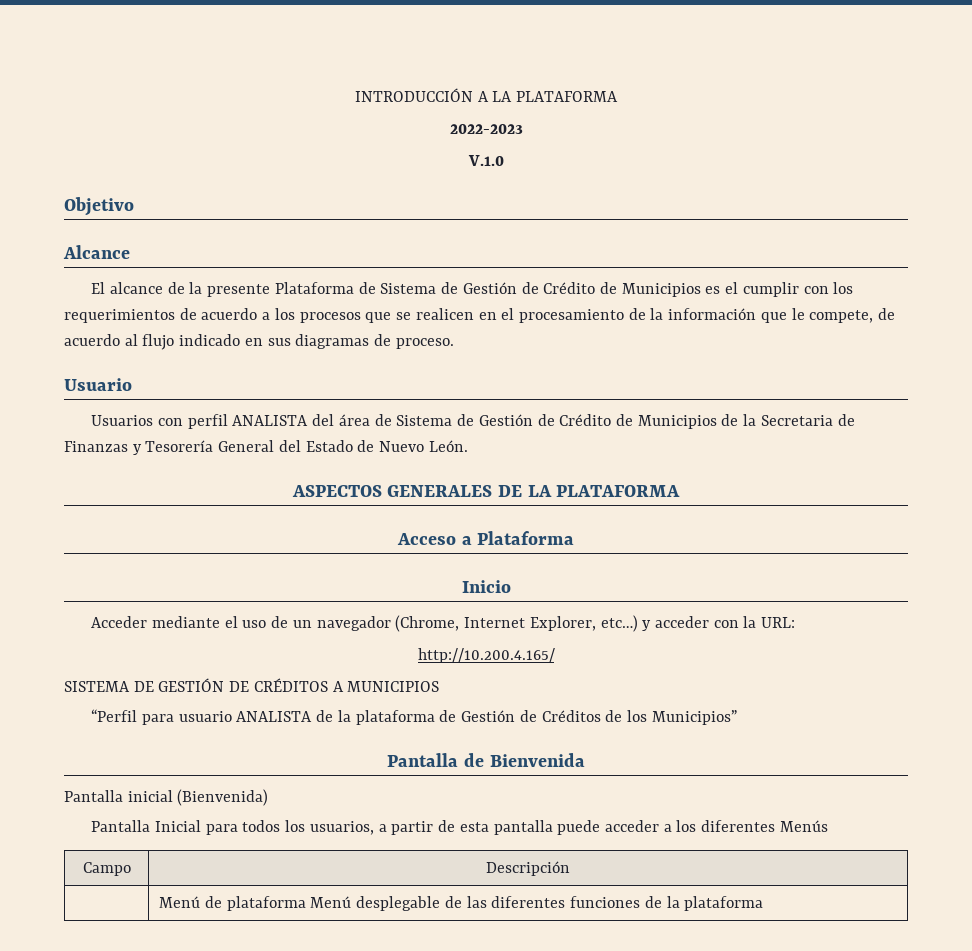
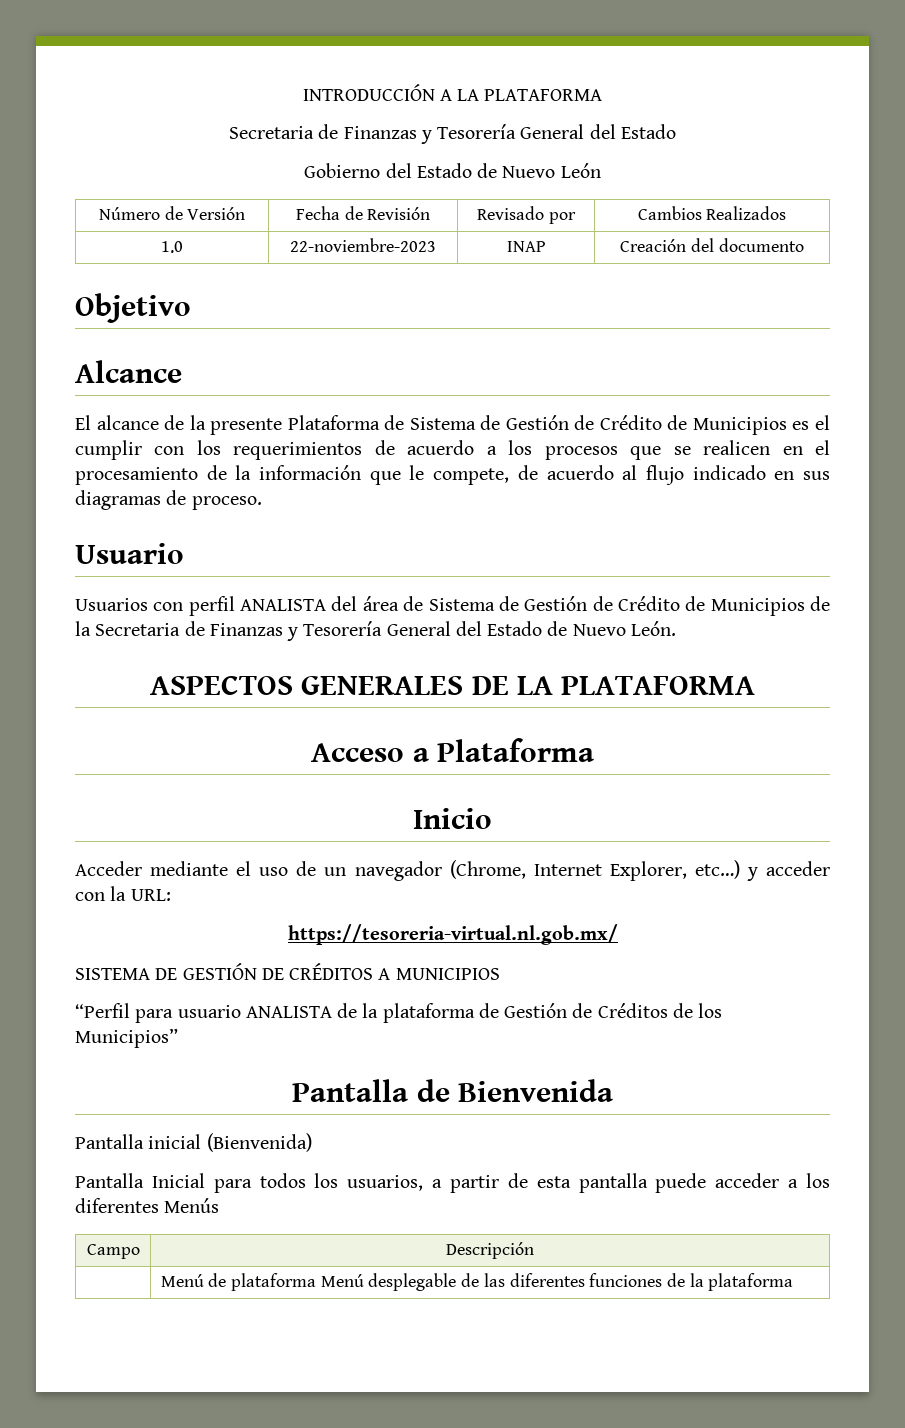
[449,124,523,134] [467,155,504,166] 2022-2023 // V.1.0 -> [229,124,676,144] [304,163,601,178] [98,206,246,220] [295,206,431,220] [477,206,576,224] [637,206,787,220] [161,241,183,253] [290,238,436,252] [506,241,546,252] [620,238,804,252] Secretaria de Finanzas y Tesorería General del Estado // Gobierno del Estado de Nuevo León // Número de Versión | Fecha de Revisión | Revisado por | Cambios Realizados // 1.0 | 22-noviembre-2023 | INAP | Creación del documento
[417,648,555,663] http://10.200.4.165/ -> [287,924,618,945] https://tesoreria-virtual.nl.gob.mx/

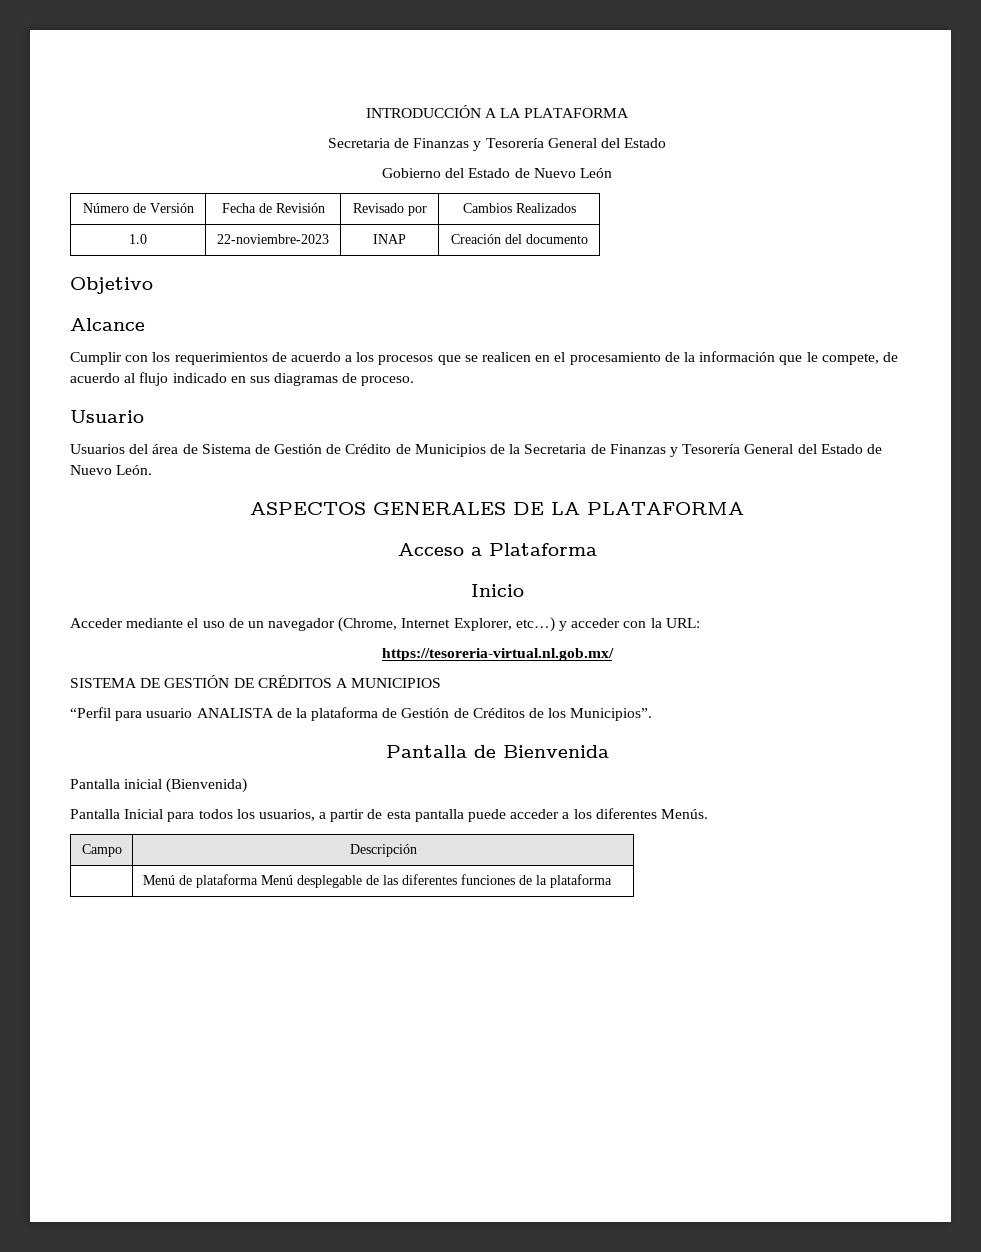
[75,415,830,435] [75,440,142,460] El alcance de la presente Plataforma de Sistema de Gestión de Crédito de Municipios es el cumplir -> [70,352,122,365] Cumplir
[153,596,327,616] con perfil ANALISTA -> (125, 449) none
[75,1028,178,1048] Municipios” -> [570,708,653,721] Municipios”.
[164,1198,220,1213] Menús -> [660,809,708,819] Menús.

